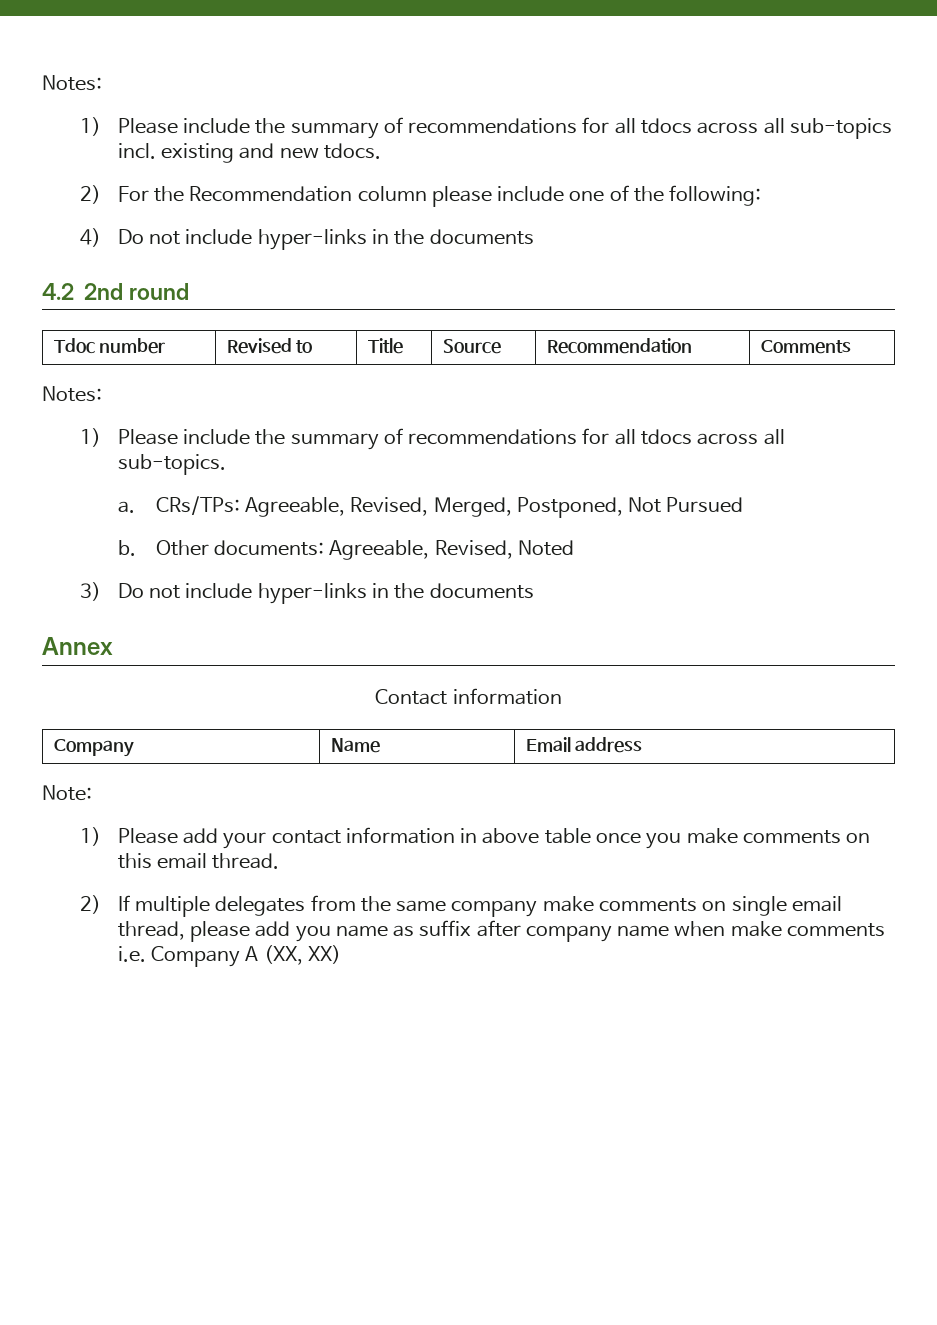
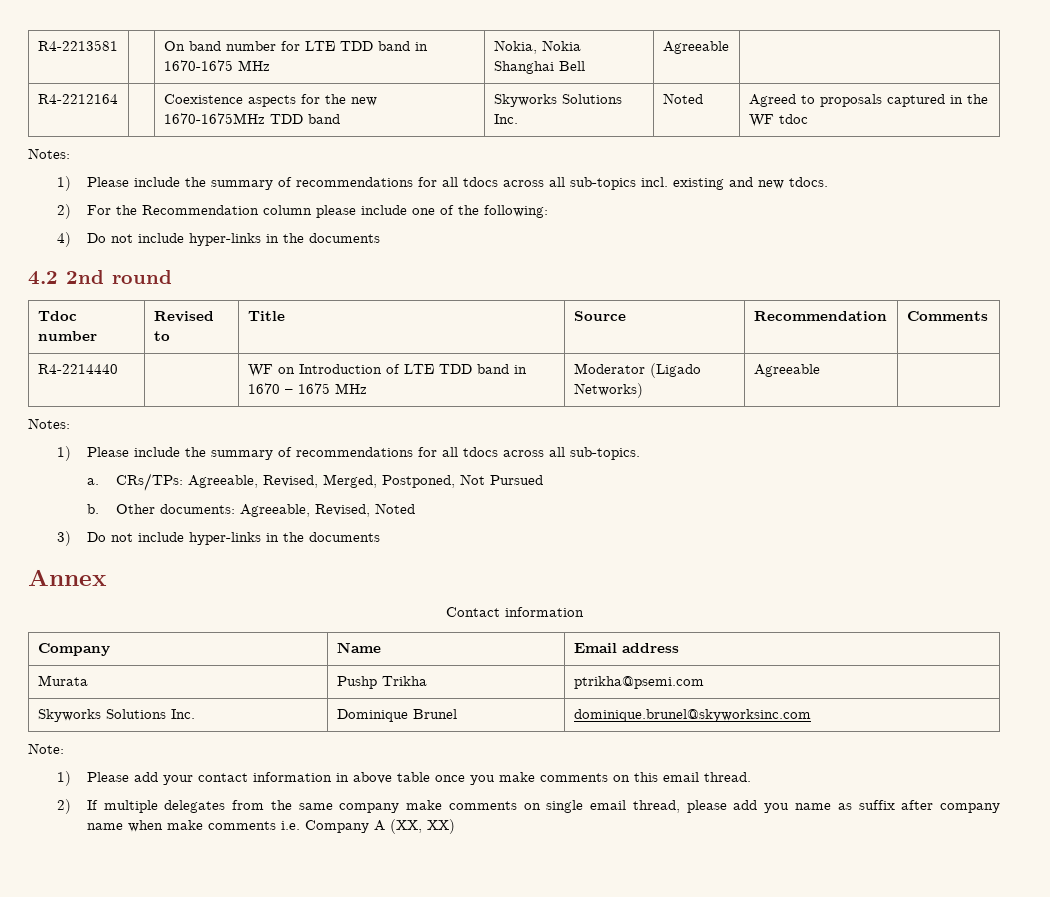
(42, 83) none -> [37,40,118,51] [163,41,428,51] [163,60,270,71] [493,40,581,54] [493,61,585,74] [662,41,729,54] [37,94,118,104] [163,94,377,107] [163,113,340,124] [493,94,622,107] [493,114,518,124] [662,93,703,104] [748,94,988,107] [748,114,808,127] R4-2213581 | | On band number for LTE TDD band in 1670-1675 MHz | Nokia, Nokia Shanghai Bell | Agreeable | // R4-2212164 | | Coexistence aspects for the new 1670-1675MHz TDD band | Skyworks Solutions Inc. | Noted | Agreed to proposals captured in the WF tdoc //
(851, 347) none -> [37,364,118,374] [247,364,527,377] [247,383,367,394] [573,363,701,378] [573,383,643,398] [753,364,820,377] // R4-2214440 | | WF on Introduction of LTE TDD band in 1670 – 1675 MHz | Moderator (Ligado Networks) | Agreeable |
(643, 745) none -> [37,675,88,686] [336,676,427,689] [573,676,704,689] [37,709,195,722] [336,709,457,722] [573,709,811,722] // Murata | Pushp Trikha | ptrikha@psemi.com // Skyworks Solutions Inc. | Dominique Brunel | dominique.brunel@skyworksinc.com

